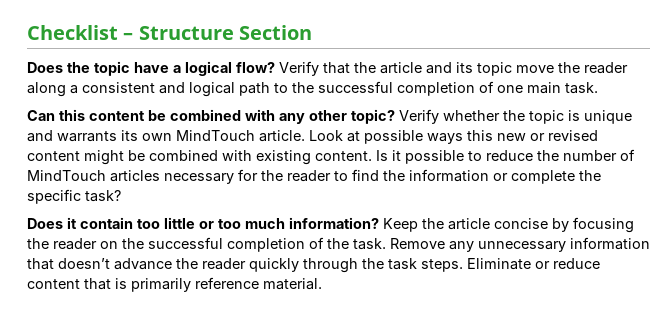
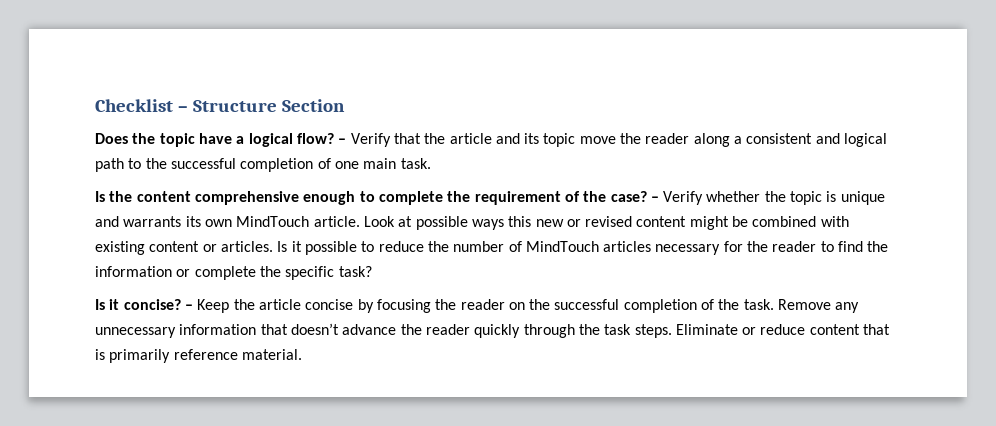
(275, 67) none -> [338,138,347,144] –
[27,109,395,124] Can this content be combined with any other topic? -> [95,191,659,205] Is the content comprehensive enough to complete the requirement of the case? –
[315,151,372,161] content. -> [149,241,273,252] content or articles.
[27,217,379,229] Does it contain too little or too much information? -> [95,299,193,310] Is it concise? –

